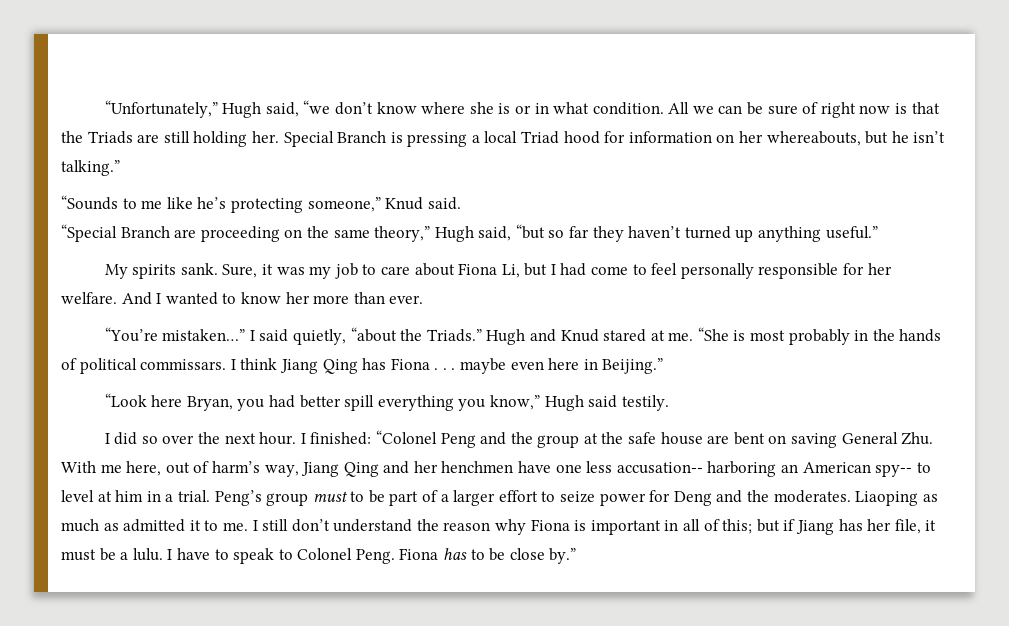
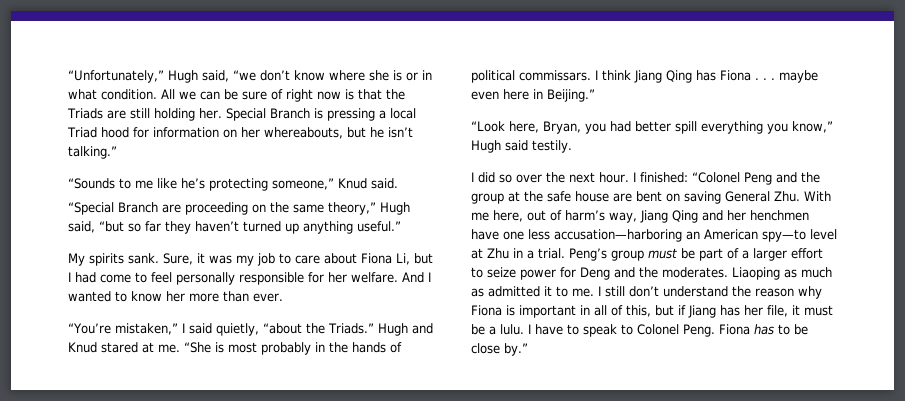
[162,329,246,341] mistaken…” -> [114,323,178,335] mistaken,”
[151,395,183,407] here -> [509,121,539,133] here,
[616,461,931,477] accusation-- harboring an American spy-- to -> [554,229,806,242] accusation—harboring an American spy—to
[115,490,144,502] him -> [487,248,509,259] Zhu
[350,491,365,502] to -> (677, 253) none
[722,519,753,534] this; -> [626,305,651,317] this,

